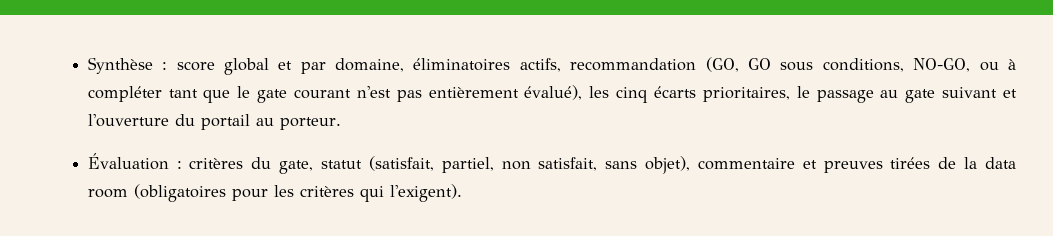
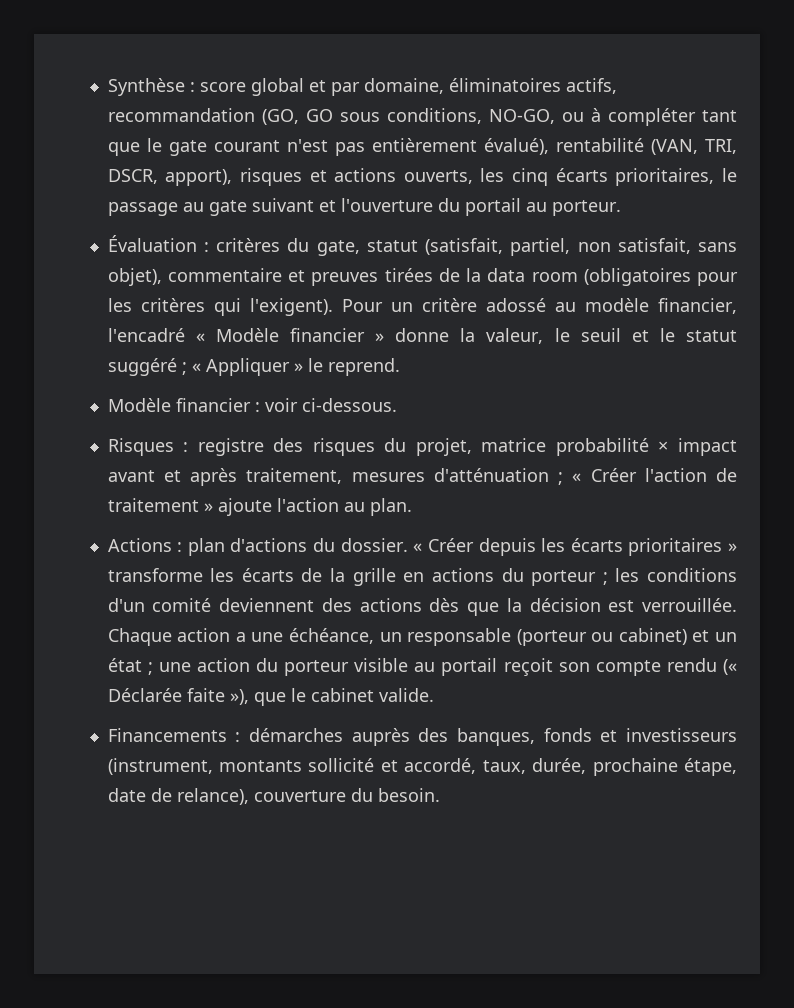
(583, 92) none -> [555,138,738,155] [107,168,473,186] rentabilité (VAN, TRI, DSCR, apport), risques et actions ouverts,
(462, 193) none -> [341,298,738,314] [107,328,737,344] [107,358,400,376] [107,398,397,412] [107,438,738,456] [107,468,737,486] [107,498,412,516] [107,538,737,556] [107,568,737,586] [107,598,737,616] [107,628,737,646] [107,658,737,676] [107,688,434,706] [107,728,737,746] [107,758,737,776] [107,788,440,805] Pour un critère adossé au modèle financier, l'encadré « Modèle financier » donne la valeur, le seuil et le statut suggéré ; « Appliquer » le reprend. // Modèle financier : voir ci-dessous. // Risques : registre des risques du projet, matrice probabilité × impact avant et après traitement, mesures d'atténuation ; « Créer l'action de traitement » ajoute l'action au plan. // Actions : plan d'actions du dossier. « Créer depuis les écarts prioritaires » transforme les écarts de la grille en actions du porteur ; les conditions d'un comité deviennent des actions dès que la décision est verrouillée. Chaque action a une échéance, un responsable (porteur ou cabinet) et un état ; une action du porteur visible au portail reçoit son compte rendu (« Déclarée faite »), que le cabinet valide. // Financements : démarches auprès des banques, fonds et investisseurs (instrument, montants sollicité et accordé, taux, durée, prochaine étape, date de relance), couverture du besoin.

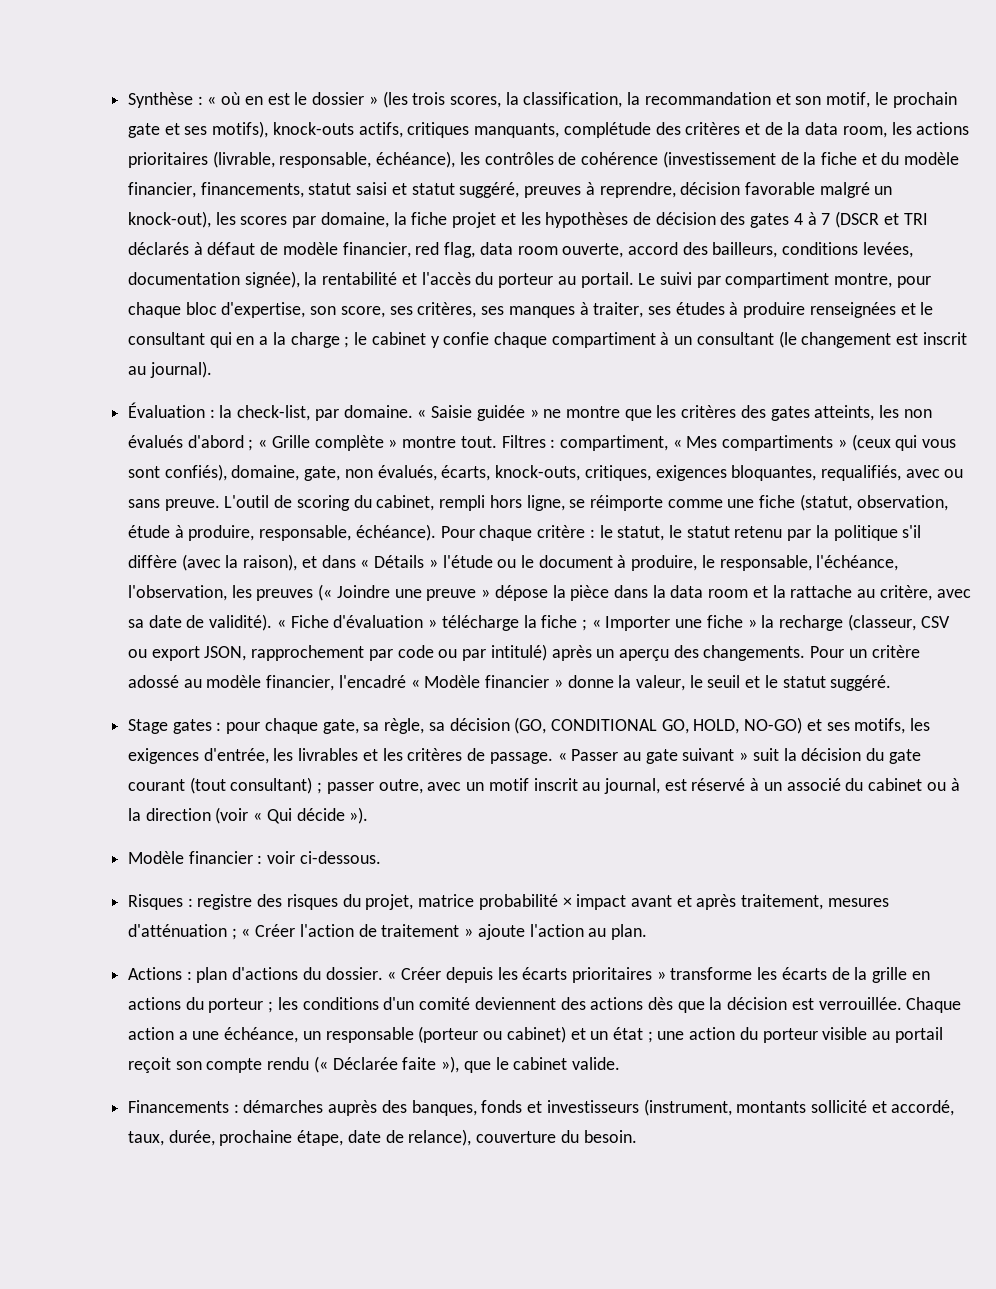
[199,78,617,96] [107,108,738,126] [107,138,738,156] [107,168,737,186] [107,198,621,216] [107,235,737,256] [107,268,738,286] [107,298,333,316] score global et par domaine, éliminatoires actifs, recommandation (GO, GO sous conditions, NO-GO, ou à compléter tant que le gate courant n'est pas entièrement évalué), rentabilité (VAN, TRI, DSCR, apport), risques et actions ouverts, les cinq écarts prioritaires, le passage au gate suivant et l'ouverture du portail au porteur. // Évaluation : critères du gate, statut (satisfait, partiel, non satisfait, sans objet), commentaire et preuves tirées de la data room (obligatoires pour les critères qui l'exigent). -> [207,91,957,108] [127,121,970,138] [127,151,960,168] [127,182,893,198] [127,211,928,228] [127,242,913,258] [127,271,931,288] [127,302,934,318] [127,331,967,348] [127,361,212,378] [127,402,932,421] [127,434,957,451] [127,464,964,481] [127,494,948,511] [127,524,922,541] [127,554,899,571] [127,584,971,601] [127,614,950,631] [127,644,806,661] « où en est le dossier » (les trois scores, la classification, la recommandation et son motif, le prochain gate et ses motifs), knock-outs actifs, critiques manquants, complétude des critères et de la data room, les actions prioritaires (livrable, responsable, échéance), les contrôles de cohérence (investissement de la fiche et du modèle financier, financements, statut saisi et statut suggéré, preuves à reprendre, décision favorable malgré un knock-out), les scores par domaine, la fiche projet et les hypothèses de décision des gates 4 à 7 (DSCR et TRI déclarés à défaut de modèle financier, red flag, data room ouverte, accord des bailleurs, conditions levées, documentation signée), la rentabilité et l'accès du porteur au portail. Le suivi par compartiment montre, pour chaque bloc d'expertise, son score, ses critères, ses manques à traiter, ses études à produire renseignées et le consultant qui en a la charge ; le cabinet y confie chaque compartiment à un consultant (le changement est inscrit au journal). // Évaluation : la check-list, par domaine. « Saisie guidée » ne montre que les critères des gates atteints, les non évalués d'abord ; « Grille complète » montre tout. Filtres : compartiment, « Mes compartiments » (ceux qui vous sont confiés), domaine, gate, non évalués, écarts, knock-outs, critiques, exigences bloquantes, requalifiés, avec ou sans preuve. L'outil de scoring du cabinet, rempli hors ligne, se réimporte comme une fiche (statut, observation, étude à produire, responsable, échéance). Pour chaque critère : le statut, le statut retenu par la politique s'il diffère (avec la raison), et dans « Détails » l'étude ou le document à produire, le responsable, l'échéance, l'observation, les preuves (« Joindre une preuve » dépose la pièce dans la data room et la rattache au critère, avec sa date de validité). « Fiche d'évaluation » télécharge la fiche ; « Importer une fiche » la recharge (classeur, CSV ou export JSON, rapprochement par code ou par intitulé) après un aperçu des changements.
[107,358,400,376] suggéré ; « Appliquer » le reprend. -> [830,675,892,691] [127,717,931,734] [127,748,921,764] [127,777,960,794] [127,807,369,824] suggéré. // Stage gates : pour chaque gate, sa règle, sa décision (GO, CONDITIONAL GO, HOLD, NO-GO) et ses motifs, les exigences d'entrée, les livrables et les critères de passage. « Passer au gate suivant » suit la décision du gate courant (tout consultant) ; passer outre, avec un motif inscrit au journal, est réservé à un associé du cabinet ou à la direction (voir « Qui décide »).

